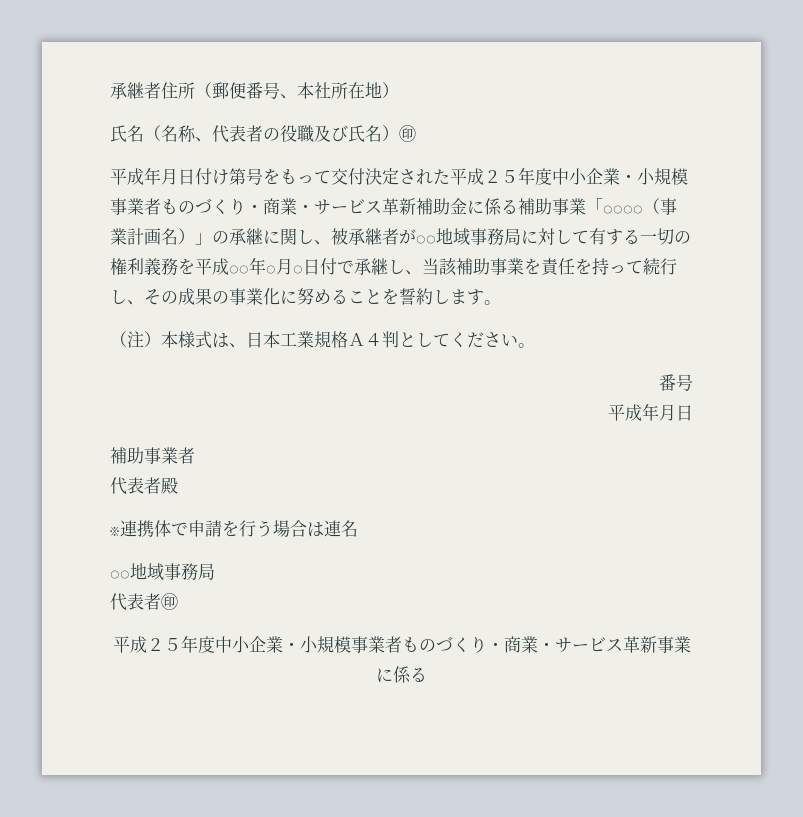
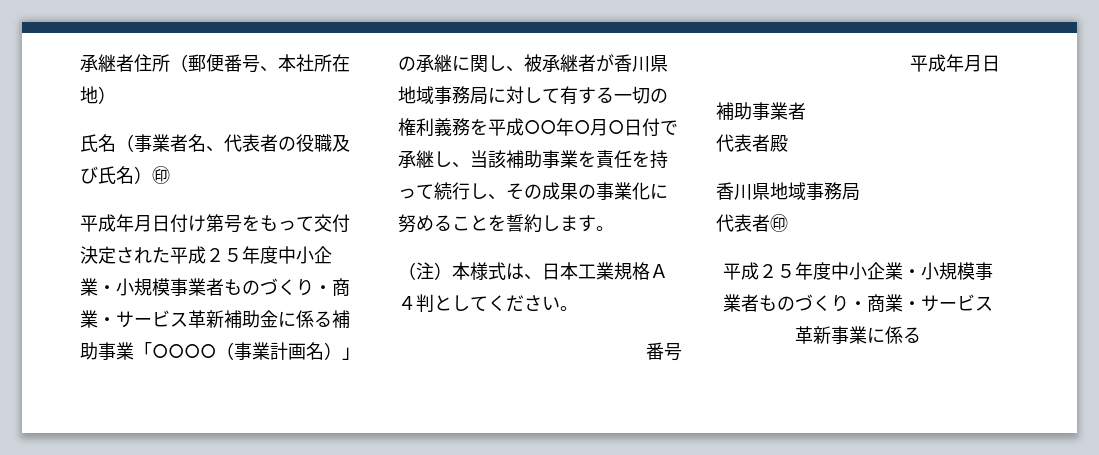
[161,125,196,142] 名称 -> [134,134,206,152] 事業者名
[416,235,436,244] ○○ -> [614,54,668,72] 香川県
[110,520,358,537] [110,570,130,579] ※連携体で申請を行う場合は連名 // ○○ -> [716,182,770,200] 香川県

